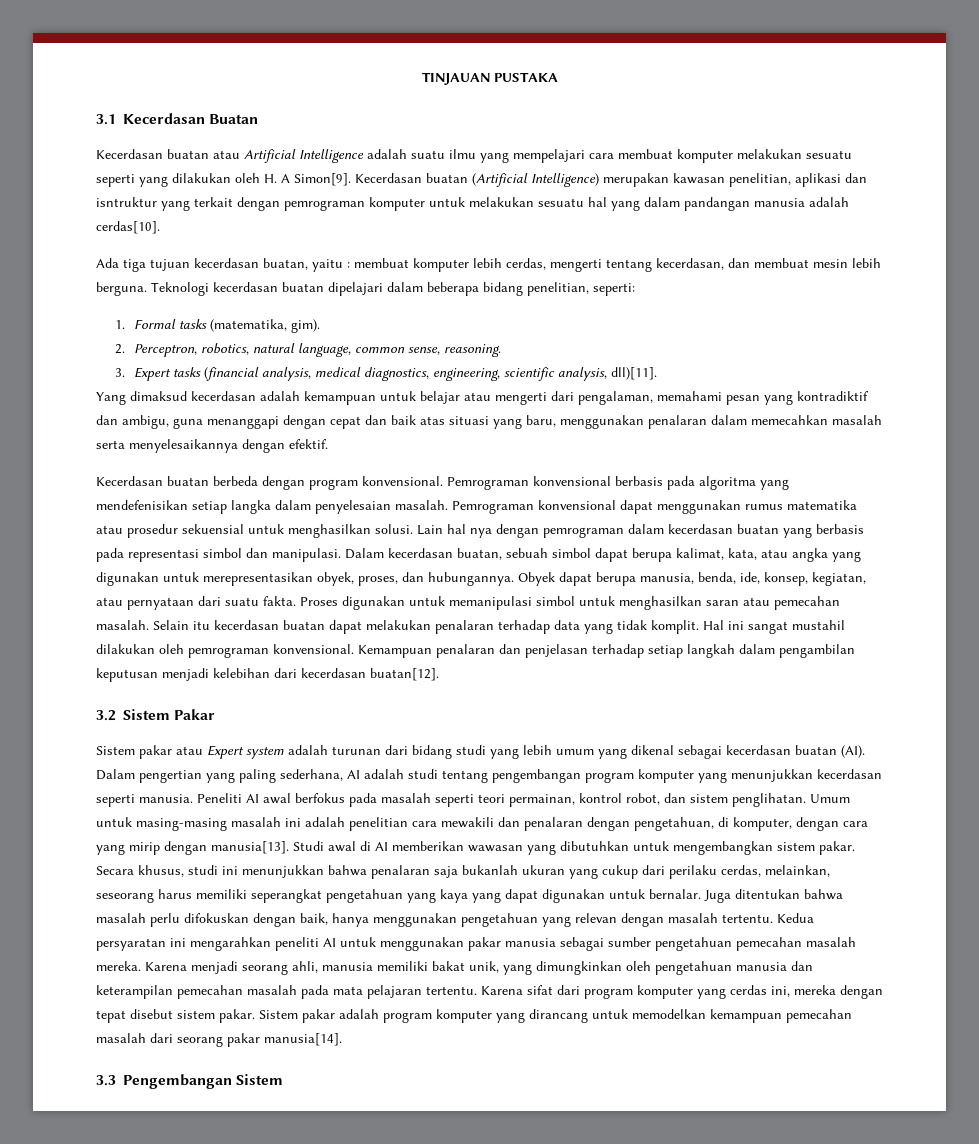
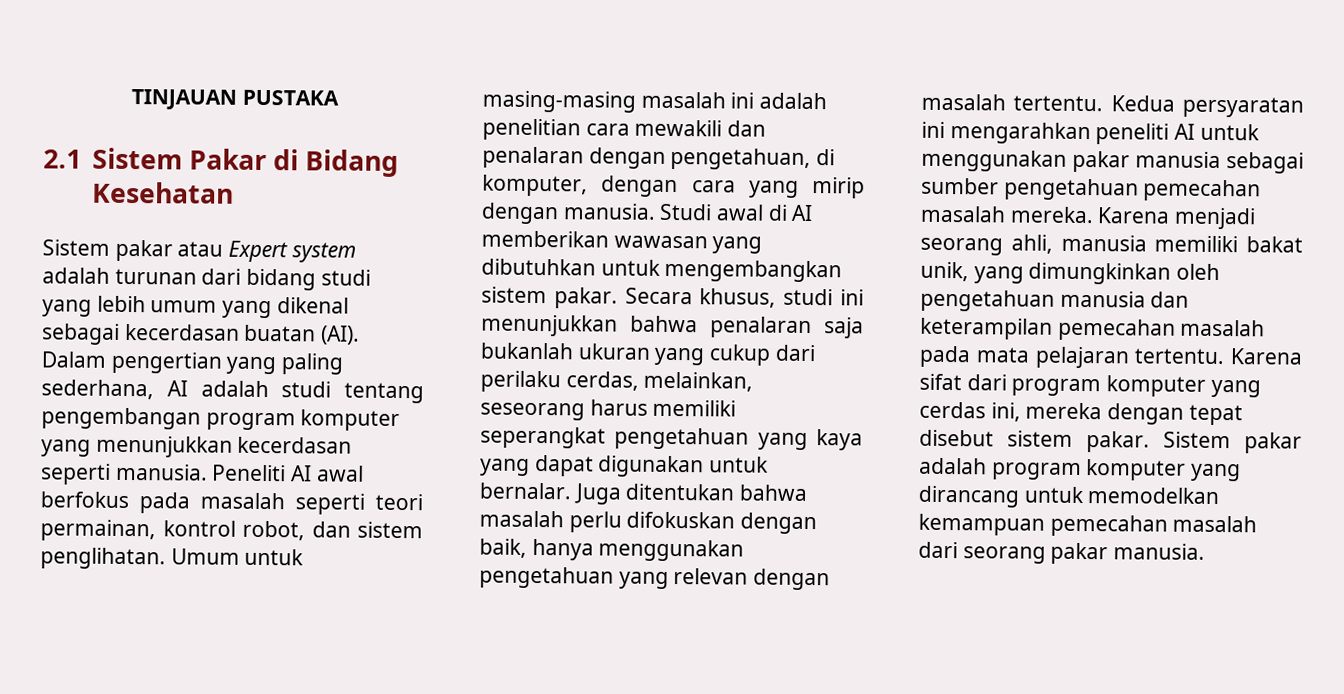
[96,113,259,125] [96,149,852,163] [96,173,867,187] [96,197,849,211] [96,221,160,234] [96,258,881,272] [96,282,635,296] [115,319,321,333] [115,343,502,357] [115,367,658,381] [96,391,869,405] [96,415,882,429] [96,439,328,453] [96,476,789,490] [96,500,857,514] [96,524,864,538] [96,548,861,562] [96,572,866,586] [96,596,840,610] [96,620,845,634] [96,644,855,658] [96,668,439,682] [96,710,116,721] 3.1 Kecerdasan Buatan // Kecerdasan buatan atau Artificial Intelligence adalah suatu ilmu yang mempelajari cara membuat komputer melakukan sesuatu seperti yang dilakukan oleh H. A Simon[9]. Kecerdasan buatan (Artificial Intelligence) merupakan kawasan penelitian, aplikasi dan isntruktur yang terkait dengan pemrograman komputer untuk melakukan sesuatu hal yang dalam pandangan manusia adalah cerdas[10]. // Ada tiga tujuan kecerdasan buatan, yaitu : membuat komputer lebih cerdas, mengerti tentang kecerdasan, dan membuat mesin lebih berguna. Teknologi kecerdasan buatan dipelajari dalam beberapa bidang penelitian, seperti: // 1. Formal tasks (matematika, gim). // 2. Perceptron, robotics, natural language, common sense, reasoning. // 3. Expert tasks (financial analysis, medical diagnostics, engineering, scientific analysis, dll)[11]. // Yang dimaksud kecerdasan adalah kemampuan untuk belajar atau mengerti dari pengalaman, memahami pesan yang kontradiktif dan ambigu, guna menanggapi dengan cepat dan baik atas situasi yang baru, menggunakan penalaran dalam memecahkan masalah serta menyelesaikannya dengan efektif. // Kecerdasan buatan berbeda dengan program konvensional. Pemrograman konvensional berbasis pada algoritma yang mendefenisikan setiap langka dalam penyelesaian masalah. Pemrograman konvensional dapat menggunakan rumus matematika atau prosedur sekuensial untuk menghasilkan solusi. Lain hal nya dengan pemrograman dalam kecerdasan buatan yang berbasis pada representasi simbol dan manipulasi. Dalam kecerdasan buatan, sebuah simbol dapat berupa kalimat, kata, atau angka yang digunakan untuk merepresentasikan obyek, proses, dan hubungannya. Obyek dapat berupa manusia, benda, ide, konsep, kegiatan, atau pernyataan dari suatu fakta. Proses digunakan untuk memanipulasi simbol untuk menghasilkan saran atau pemecahan masalah. Selain itu kecerdasan buatan dapat melakukan penalaran terhadap data yang tidak komplit. Hal ini sangat mustahil dilakukan oleh pemrograman konvensional. Kemampuan penalaran dan penjelasan terhadap setiap langkah dalam pengambilan keputusan menjadi kelebihan dari kecerdasan buatan[12]. // 3.2 -> [43,149,82,169] 2.1
(216, 714) none -> [272,149,399,177] [91,181,234,204] di Bidang Kesehatan
[211,841,289,854] manusia[13]. -> [562,203,656,220] manusia.
[264,1033,342,1046] [96,1074,284,1089] manusia[14]. // 3.3 Pengembangan Sistem -> [1113,543,1206,560] manusia.

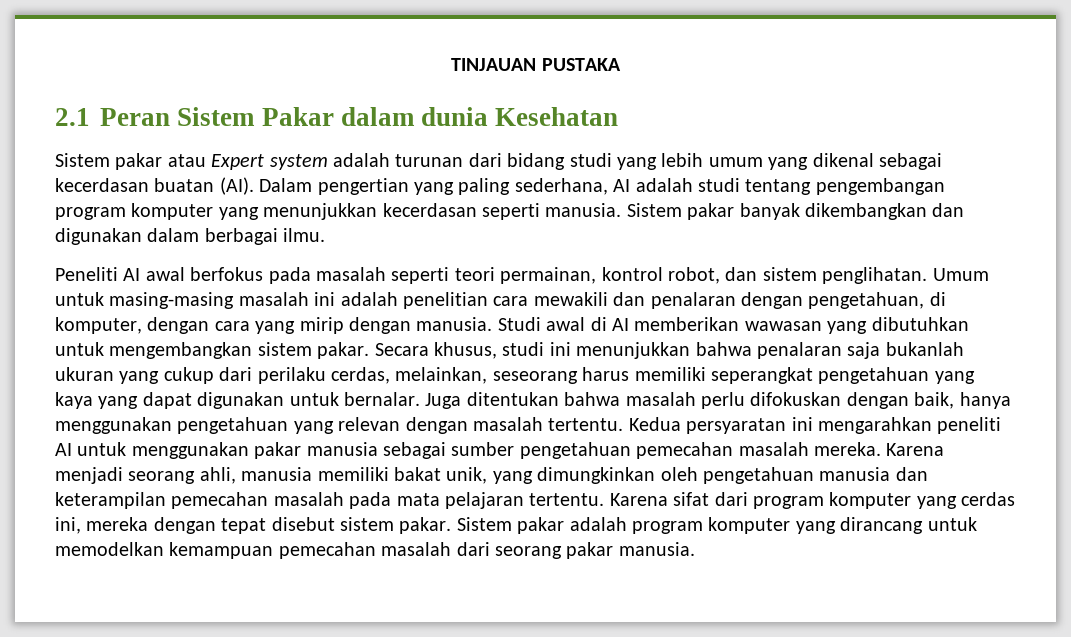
(82, 159) none -> [100,108,170,126] Peran
[272,149,399,177] di Bidang -> [340,107,489,126] dalam dunia
(208, 472) none -> [626,203,965,220] [55,228,326,245] Sistem pakar banyak dikembangkan dan digunakan dalam berbagai ilmu. //

